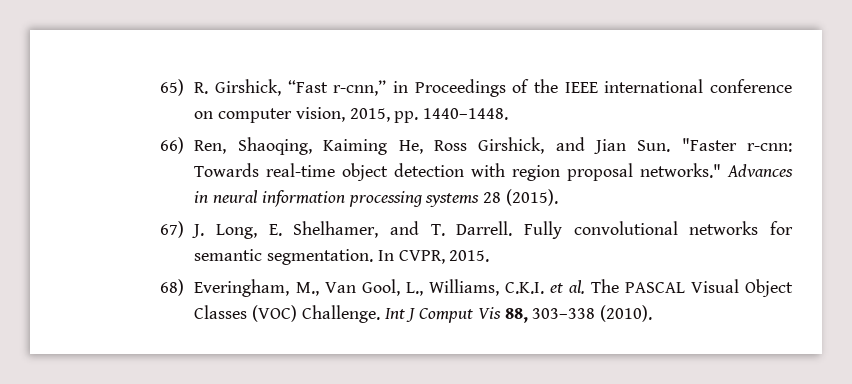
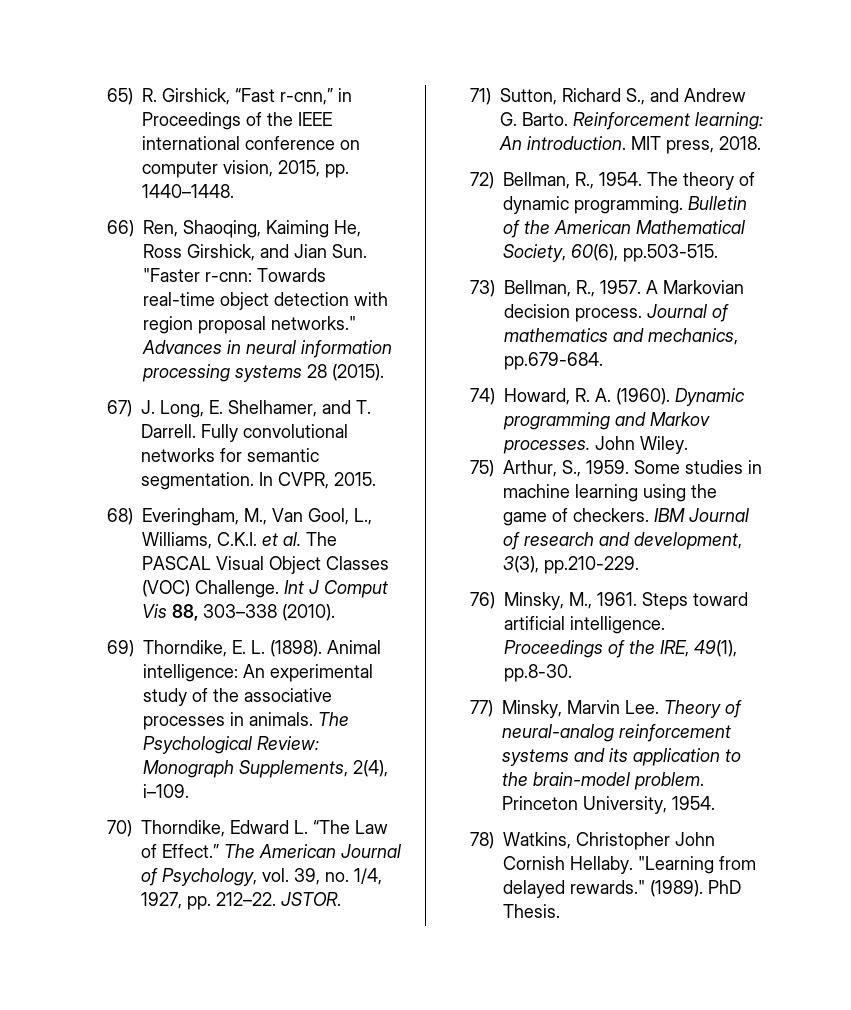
(652, 313) none -> [106,640,381,657] [142,664,373,682] [142,688,332,706] [142,712,349,730] [142,736,319,754] [142,760,388,778] [142,784,189,798] [106,820,388,837] [140,844,401,858] [140,868,382,886] [140,892,341,910] [469,88,746,105] [499,112,763,130] [498,136,761,154] [469,172,755,190] [502,196,747,214] [502,220,745,238] [502,244,718,262] [469,280,744,297] [503,304,729,322] [503,328,738,345] [503,352,603,370] [469,388,745,406] [502,412,710,430] [502,436,688,454] [469,460,762,477] [502,484,717,502] [502,508,749,526] [502,532,742,550] [502,556,639,574] [469,592,748,610] [503,616,665,634] [503,640,737,658] [503,664,572,682] [469,700,742,718] [501,724,731,742] [501,748,741,766] [501,772,704,790] [501,796,715,814] [469,832,715,850] [502,856,756,874] [502,880,741,898] [502,904,560,918] // 69) Thorndike, E. L. (1898). Animal intelligence: An experimental study of the associative processes in animals. The Psychological Review: Monograph Supplements, 2(4), i–109. // 70) Thorndike, Edward L. “The Law of Effect.” The American Journal of Psychology, vol. 39, no. 1/4, 1927, pp. 212–22. JSTOR. // 71) Sutton, Richard S., and Andrew G. Barto. Reinforcement learning: An introduction. MIT press, 2018. // 72) Bellman, R., 1954. The theory of dynamic programming. Bulletin of the American Mathematical Society, 60(6), pp.503-515. // 73) Bellman, R., 1957. A Markovian decision process. Journal of mathematics and mechanics, pp.679-684. // 74) Howard, R. A. (1960). Dynamic programming and Markov processes. John Wiley. // 75) Arthur, S., 1959. Some studies in machine learning using the game of checkers. IBM Journal of research and development, 3(3), pp.210-229. // 76) Minsky, M., 1961. Steps toward artificial intelligence. Proceedings of the IRE, 49(1), pp.8-30. // 77) Minsky, Marvin Lee. Theory of neural-analog reinforcement systems and its application to the brain-model problem. Princeton University, 1954. // 78) Watkins, Christopher John Cornish Hellaby. "Learning from delayed rewards." (1989). PhD Thesis.

